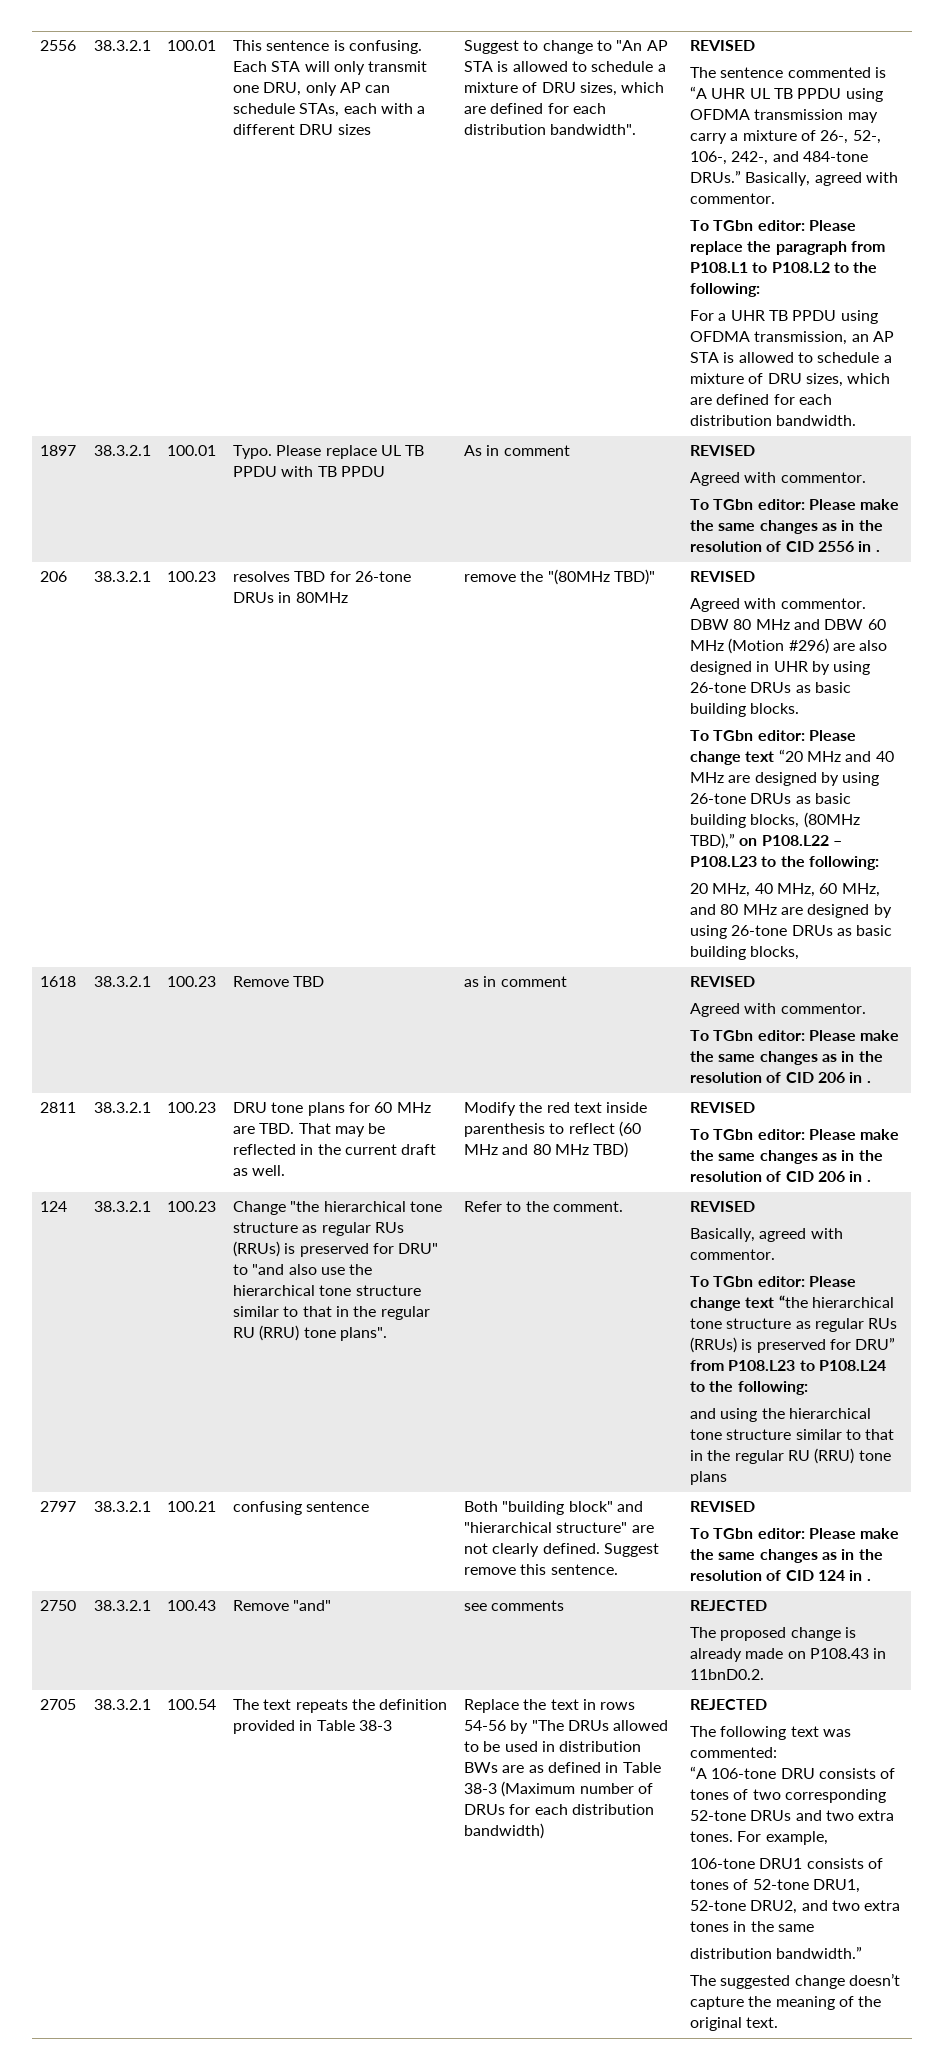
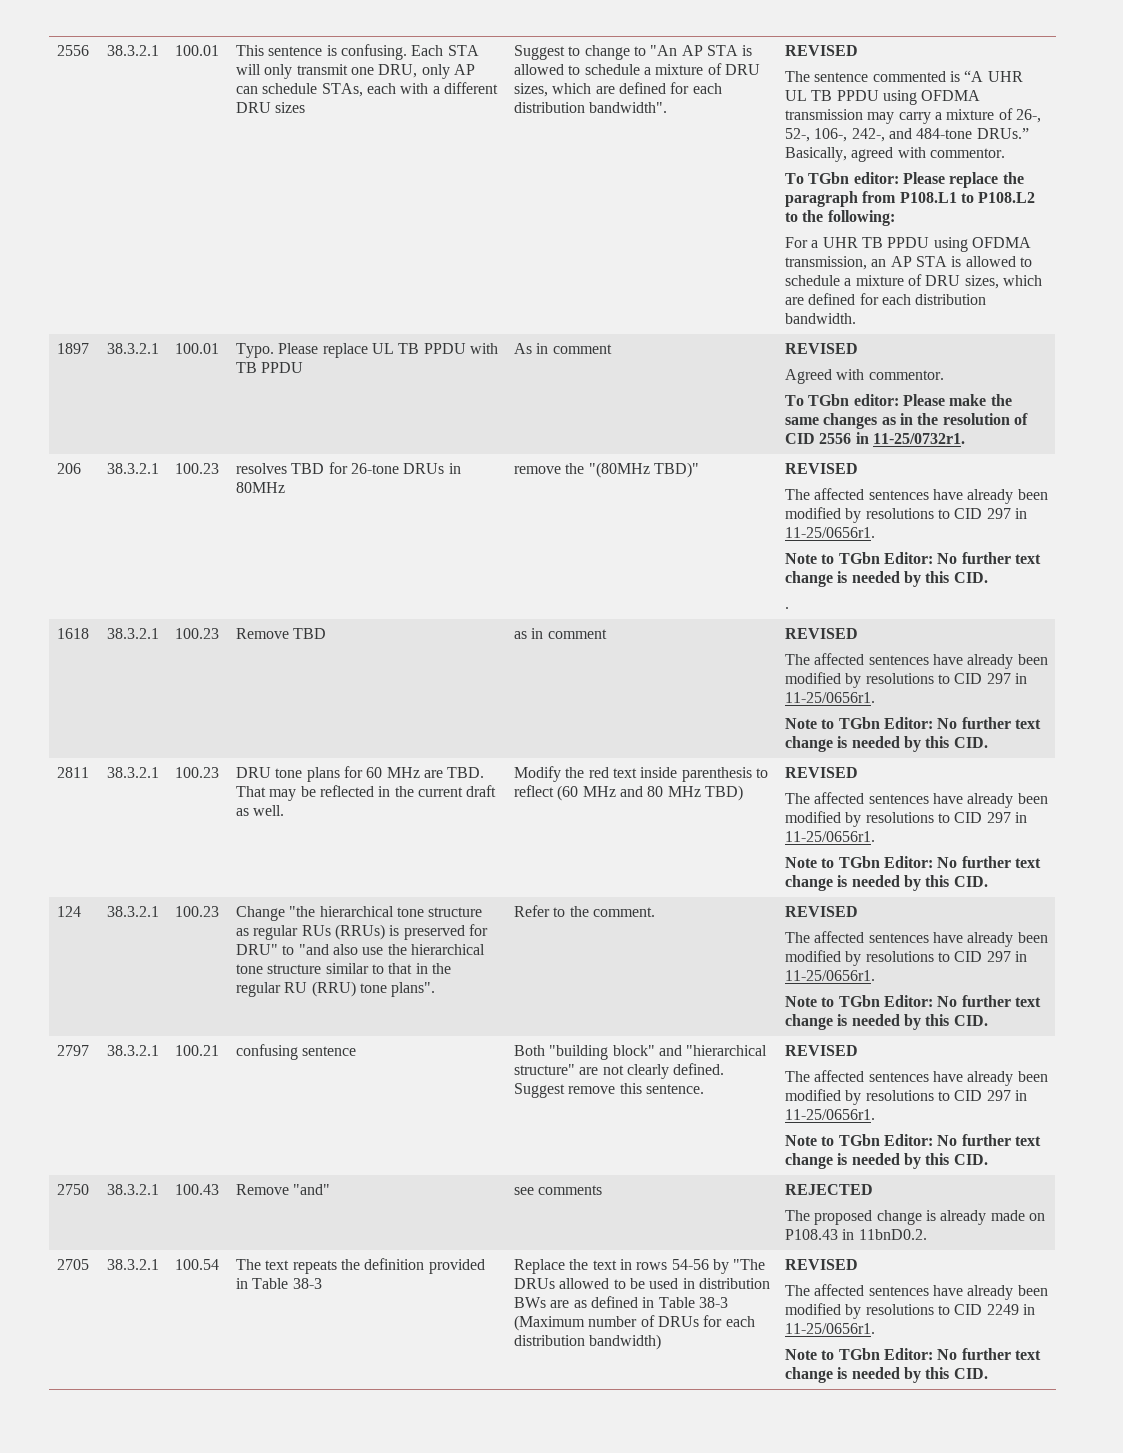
[875,550,880,552] . -> [872,433,965,444] 11-25/0732r1.
[690,598,866,612] [690,619,886,630] [690,638,888,654] [690,661,871,675] [690,682,852,693] [690,703,800,717] [690,730,857,741] [690,749,894,765] [690,772,880,786] [690,793,852,804] [690,812,860,828] [690,833,843,849] [690,856,880,870] [690,883,880,897] [690,904,892,918] [690,925,893,939] [690,946,800,960] Agreed with commentor. DBW 80 MHz and DBW 60 MHz (Motion #296) are also designed in UHR by using 26-tone DRUs as basic building blocks. // To TGbn editor: Please change text “20 MHz and 40 MHz are designed by using 26-tone DRUs as basic building blocks, (80MHz TBD),” on P108.L22 – P108.L23 to the following: // 20 MHz, 40 MHz, 60 MHz, and 80 MHz are designed by using 26-tone DRUs as basic building blocks, -> [785,488,1048,504] [785,507,1027,523] [785,527,876,538] [785,552,1041,564] [785,571,988,587] [785,607,790,609] The affected sentences have already been modified by resolutions to CID 297 in 11-25/0656r1. // Note to TGbn Editor: No further text change is needed by this CID. // .
[690,1003,866,1017] [690,1030,900,1041] [690,1051,883,1065] [690,1072,871,1083] Agreed with commentor. // To TGbn editor: Please make the same changes as in the resolution of CID 206 in . -> [785,653,1048,669] [785,672,1027,688] [785,692,876,703] [785,717,1041,729] [785,736,988,752] The affected sentences have already been modified by resolutions to CID 297 in 11-25/0656r1. // Note to TGbn Editor: No further text change is needed by this CID.
[690,1129,900,1140] [690,1150,883,1164] [690,1171,871,1182] To TGbn editor: Please make the same changes as in the resolution of CID 206 in . -> [785,792,1048,808] [785,811,1027,827] [785,831,876,842] [785,856,1041,868] [785,875,988,891] The affected sentences have already been modified by resolutions to CID 297 in 11-25/0656r1. // Note to TGbn Editor: No further text change is needed by this CID.
[690,1228,843,1242] [690,1249,776,1260] [690,1276,857,1287] [690,1295,895,1311] [690,1318,898,1332] [690,1337,896,1353] [690,1360,887,1371] [690,1381,808,1395] [690,1408,872,1422] [690,1429,895,1440] [690,1448,891,1464] [690,1471,728,1485] Basically, agreed with commentor. // To TGbn editor: Please change text “the hierarchical tone structure as regular RUs (RRUs) is preserved for DRU” from P108.L23 to P108.L24 to the following: // and using the hierarchical tone structure similar to that in the regular RU (RRU) tone plans -> [785,931,1048,947] [785,950,1027,966] [785,970,876,981] [785,995,1041,1007] [785,1014,988,1030] The affected sentences have already been modified by resolutions to CID 297 in 11-25/0656r1. // Note to TGbn Editor: No further text change is needed by this CID.
[690,1528,900,1539] [690,1549,883,1563] [690,1570,871,1581] To TGbn editor: Please make the same changes as in the resolution of CID 124 in . -> [785,1070,1048,1086] [785,1089,1027,1105] [785,1109,876,1120] [785,1134,1041,1146] [785,1153,988,1169] The affected sentences have already been modified by resolutions to CID 297 in 11-25/0656r1. // Note to TGbn Editor: No further text change is needed by this CID.
[690,1699,768,1710] [690,1726,852,1740] [690,1747,778,1758] [690,1766,896,1779] [690,1789,887,1803] [690,1810,895,1821] [690,1831,828,1845] [690,1858,884,1869] [690,1879,861,1893] [690,1900,901,1914] [690,1921,815,1932] [690,1946,863,1959] [690,1973,901,1989] [690,1996,882,2010] [690,2017,779,2031] REJECTED // The following text was commented: // “A 106-tone DRU consists of tones of two corresponding 52-tone DRUs and two extra tones. For example, // 106-tone DRU1 consists of tones of 52-tone DRU1, 52-tone DRU2, and two extra tones in the same // distribution bandwidth.” // The suggested change doesn’t capture the meaning of the original text. -> [785,1259,859,1270] [785,1284,1048,1300] [785,1303,1035,1319] [785,1323,876,1334] [785,1348,1041,1360] [785,1367,988,1383] REVISED // The affected sentences have already been modified by resolutions to CID 2249 in 11-25/0656r1. // Note to TGbn Editor: No further text change is needed by this CID.

